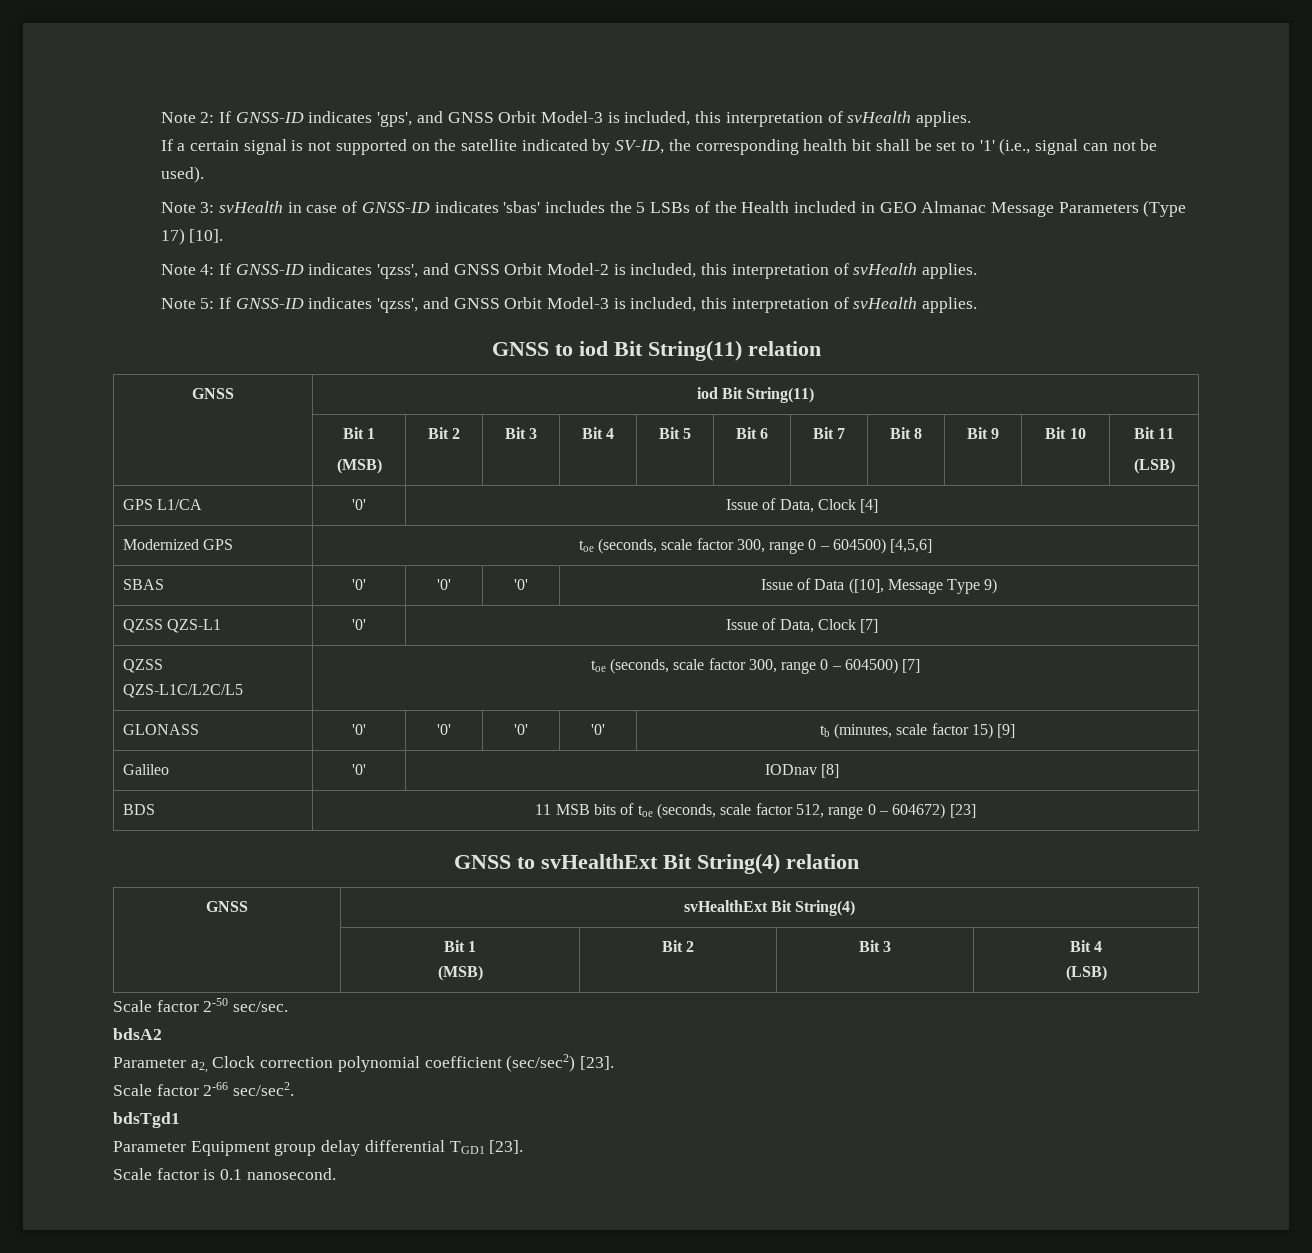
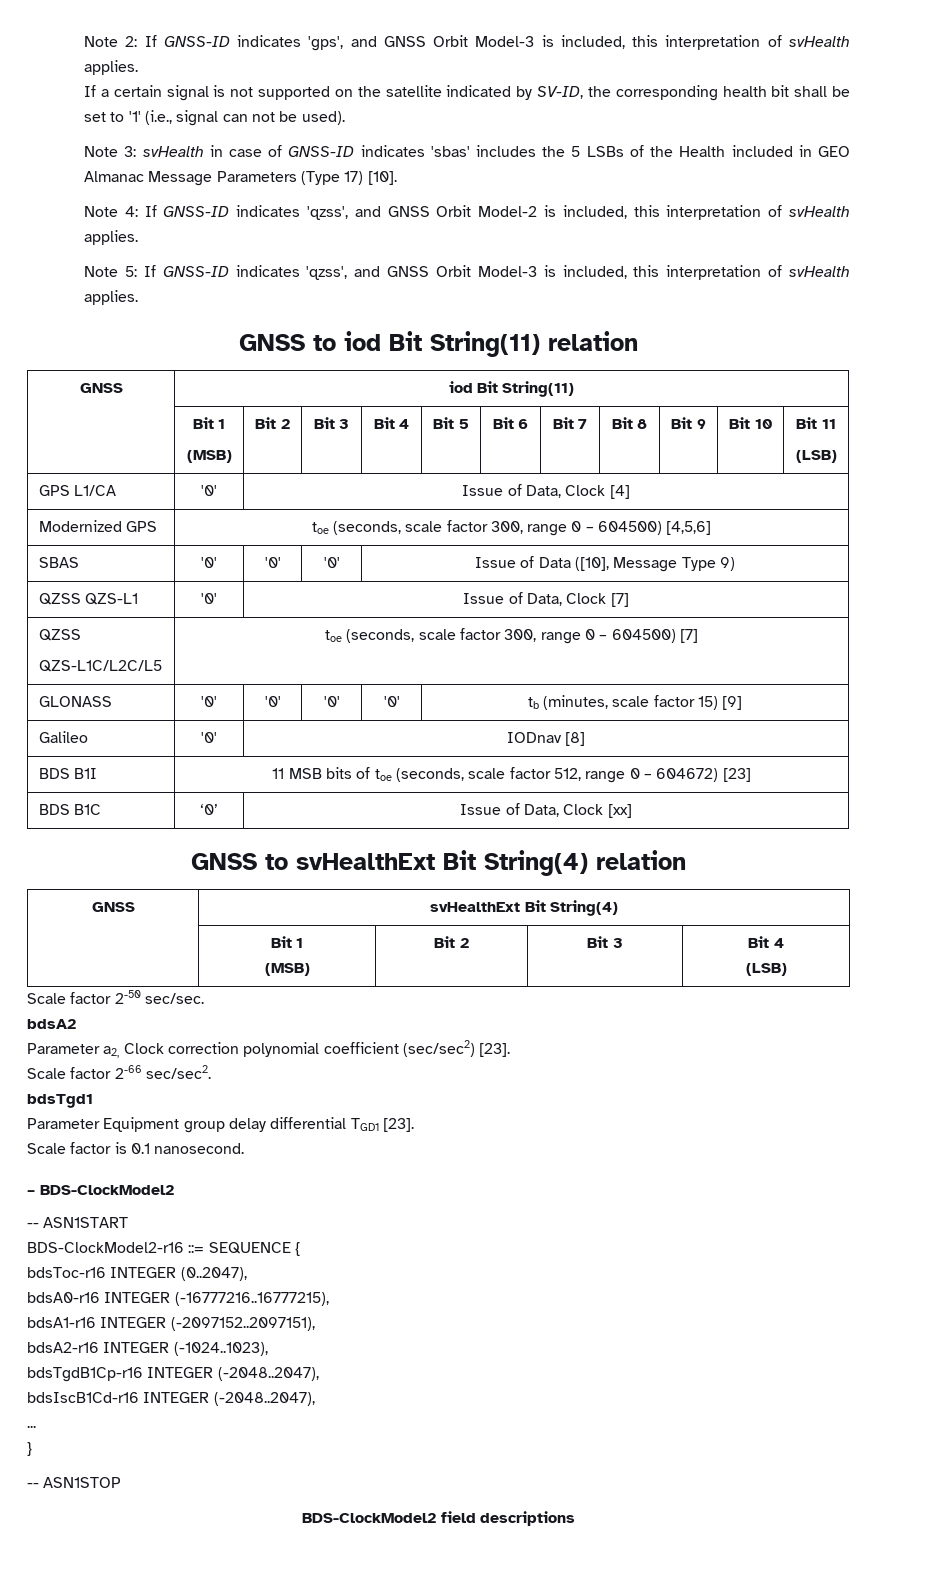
(155, 809) none -> [73,768,97,779] B1I
(976, 811) none -> [38,804,101,815] [200,804,218,815] [460,803,632,818] // BDS B1C | ‘0’ | Issue of Data, Clock [xx]
(336, 1174) none -> [27,1185,174,1195] [27,1217,129,1228] [27,1242,300,1256] [27,1267,247,1281] [27,1292,329,1306] [27,1317,315,1331] [27,1342,268,1356] [27,1367,319,1382] [27,1392,315,1406] [27,1425,36,1428] [27,1442,32,1456] [27,1477,122,1488] [302,1511,575,1526] // – BDS-ClockModel2 // -- ASN1START // BDS-ClockModel2-r16 ::= SEQUENCE { // bdsToc-r16 INTEGER (0..2047), // bdsA0-r16 INTEGER (-16777216..16777215), // bdsA1-r16 INTEGER (-2097152..2097151), // bdsA2-r16 INTEGER (-1024..1023), // bdsTgdB1Cp-r16 INTEGER (-2048..2047), // bdsIscB1Cd-r16 INTEGER (-2048..2047), // ... // } // -- ASN1STOP // BDS-ClockModel2 field descriptions

